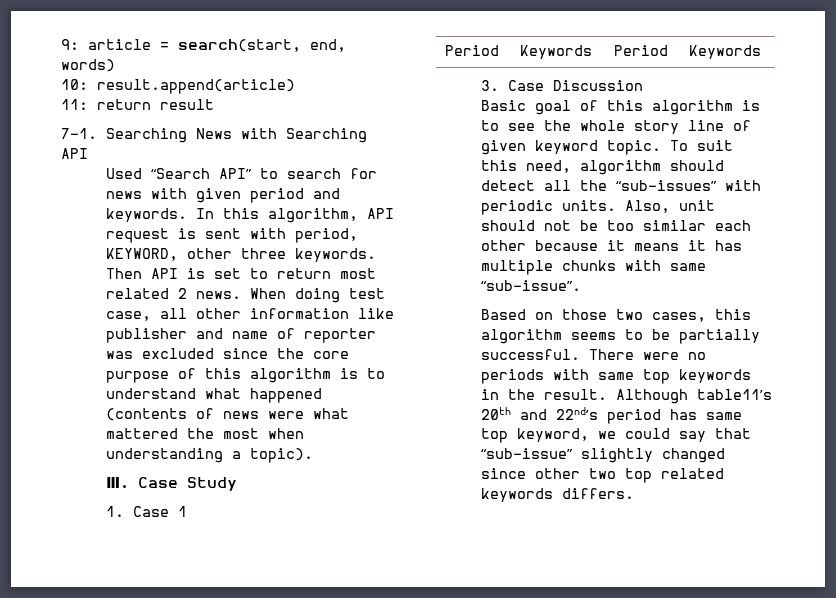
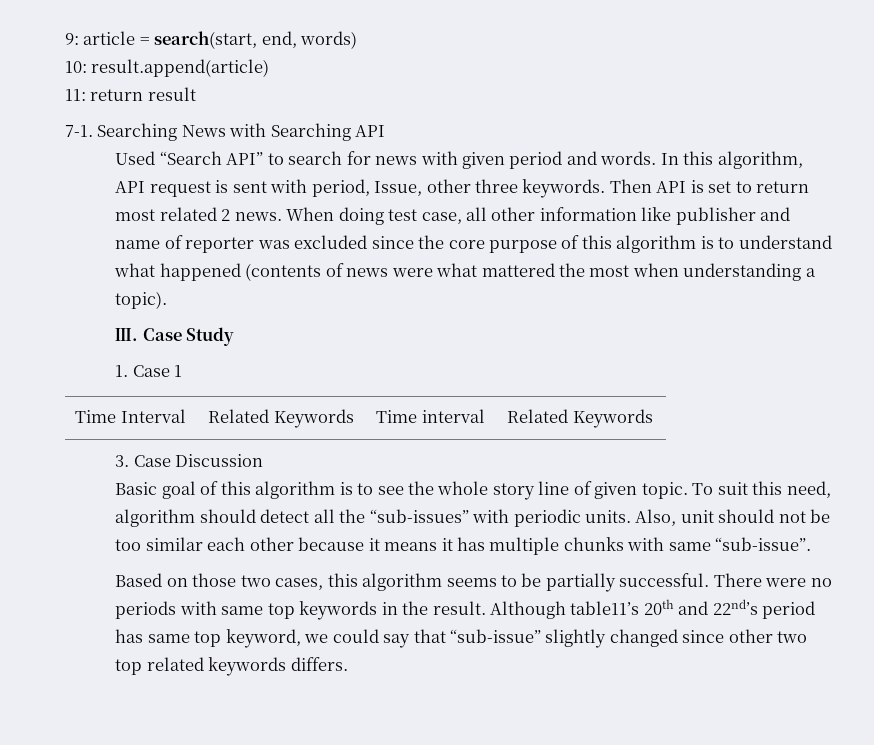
[106,208,188,222] keywords. -> [600,151,657,165] words.
[106,248,179,261] KEYWORD, -> [374,181,423,196] Issue,
[445,45,500,56] [520,45,593,59] [614,45,669,56] Period | Keywords | Period | -> [75,409,186,423] [208,409,354,428] [376,409,485,423] [507,409,569,423] Time Interval | Related Keywords | Time interval | Related
[535,140,599,154] keyword -> (638, 490) none

